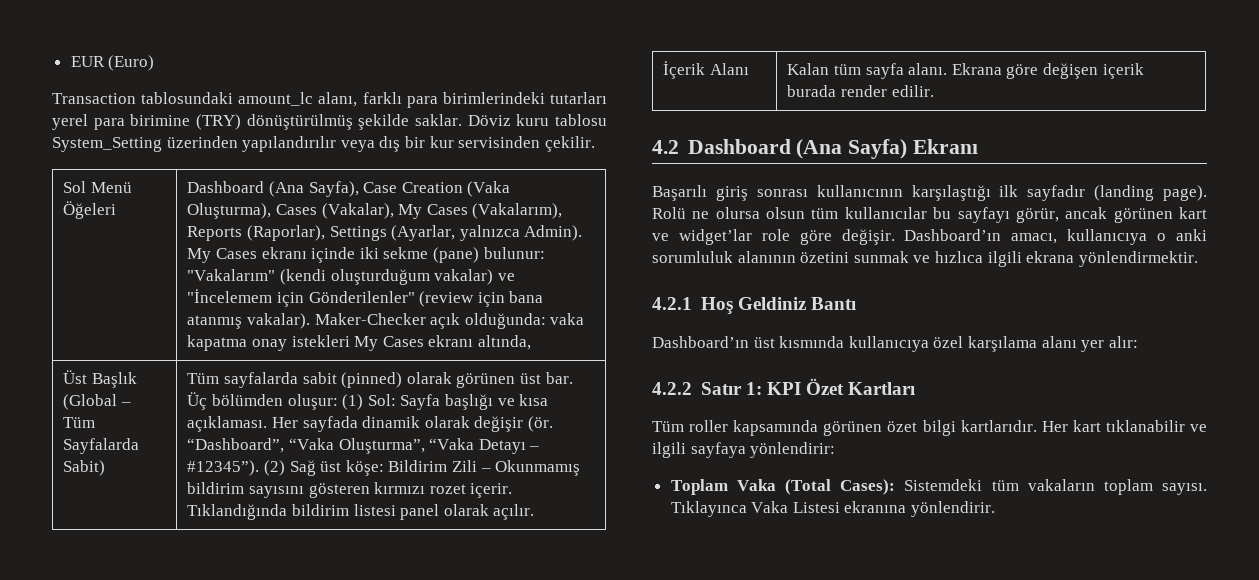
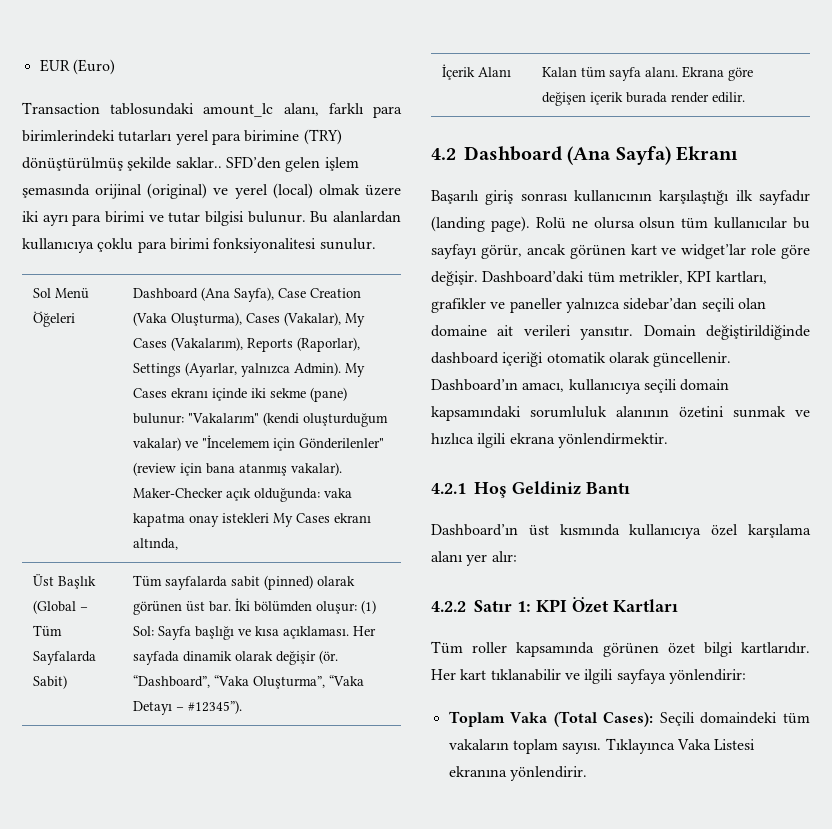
[415,114,607,126] [52,136,595,152] saklar. Döviz kuru tablosu System_Setting üzerinden yapılandırılır veya dış bir kur servisinden çekilir. -> [175,156,359,172] [22,183,401,199] [22,211,401,226] [22,238,376,253] saklar.. SFD’den gelen işlem şemasında orijinal (original) ve yerel (local) olmak üzere iki ayrı para birimi ve tutar bilgisi bulunur. Bu alanlardan kullanıcıya çoklu para birimi fonksiyonalitesi sunulur.
[187,392,208,410] Üç -> [235,598,251,611] İki
[264,460,581,476] [187,482,513,498] [187,504,535,520] (2) Sağ üst köşe: Bildirim Zili – Okunmamış bildirim sayısını gösteren kırmızı rozet içerir. Tıklandığında bildirim listesi panel olarak açılır. -> (243, 707) none
[904,229,1207,245] Dashboard’ın amacı, kullanıcıya o anki -> [482,271,767,284] [431,298,766,313] [431,325,810,340] [431,352,732,367] [431,379,730,394] [431,406,521,421] Dashboard’daki tüm metrikler, KPI kartları, grafikler ve paneller yalnızca sidebar’dan seçili olan domaine ait verileri yansıtır. Domain değiştirildiğinde dashboard içeriği otomatik olarak güncellenir. Dashboard’ın amacı, kullanıcıya seçili domain kapsamındaki
[904,479,983,491] Sistemdeki -> [659,712,778,726] Seçili domaindeki

